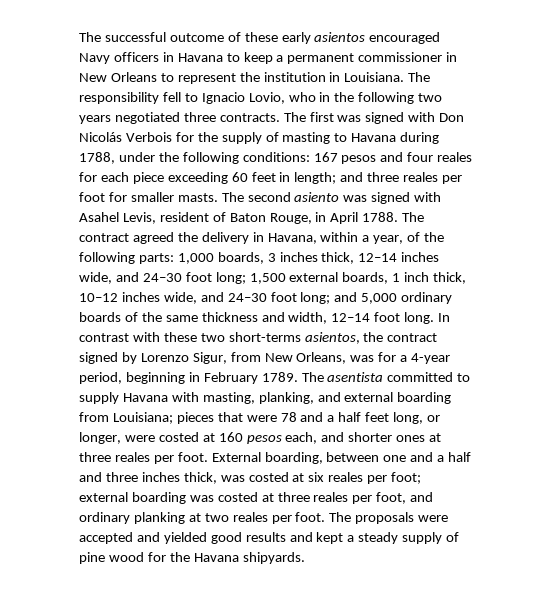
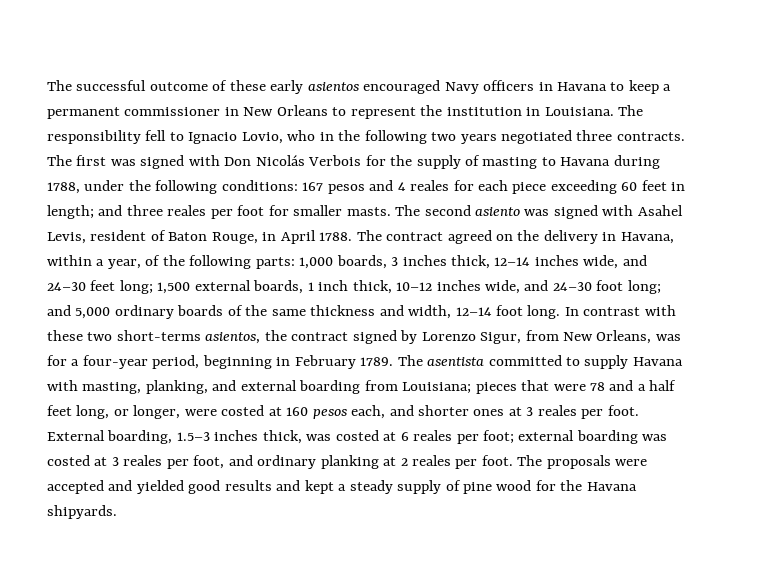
[407,152,434,162] four -> [397,182,406,191] 4
(174, 238) none -> [496,234,514,241] on
[185,272,212,282] foot -> [90,280,116,291] feet
[411,353,451,364] 4-year -> [82,355,148,369] four-year
[79,452,111,462] three -> [526,407,534,416] 3
[326,452,472,462] [79,472,138,482] between one and a half and three -> [176,432,210,441] 1.5–3
[308,472,325,482] six -> [400,432,409,441] 6
[277,492,310,502] three -> [111,457,119,466] 3
[204,513,229,522] two -> [400,458,408,466] 2

